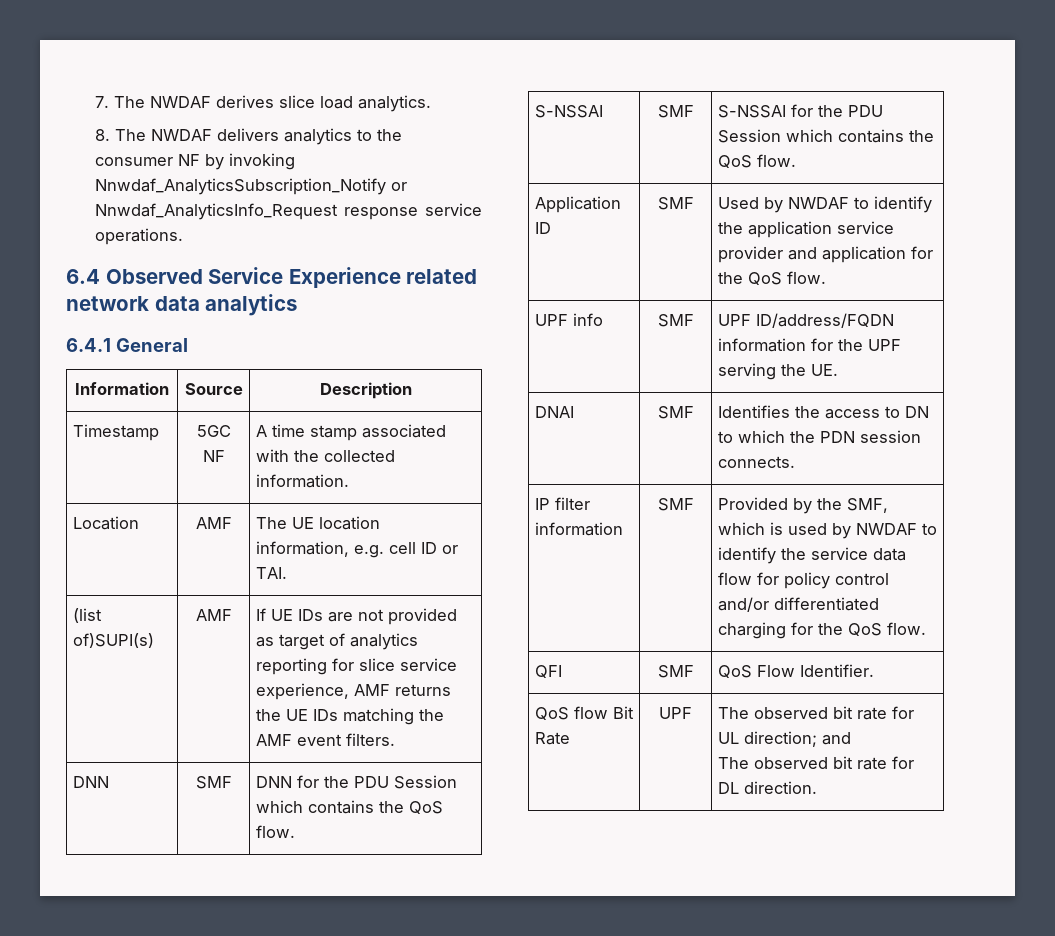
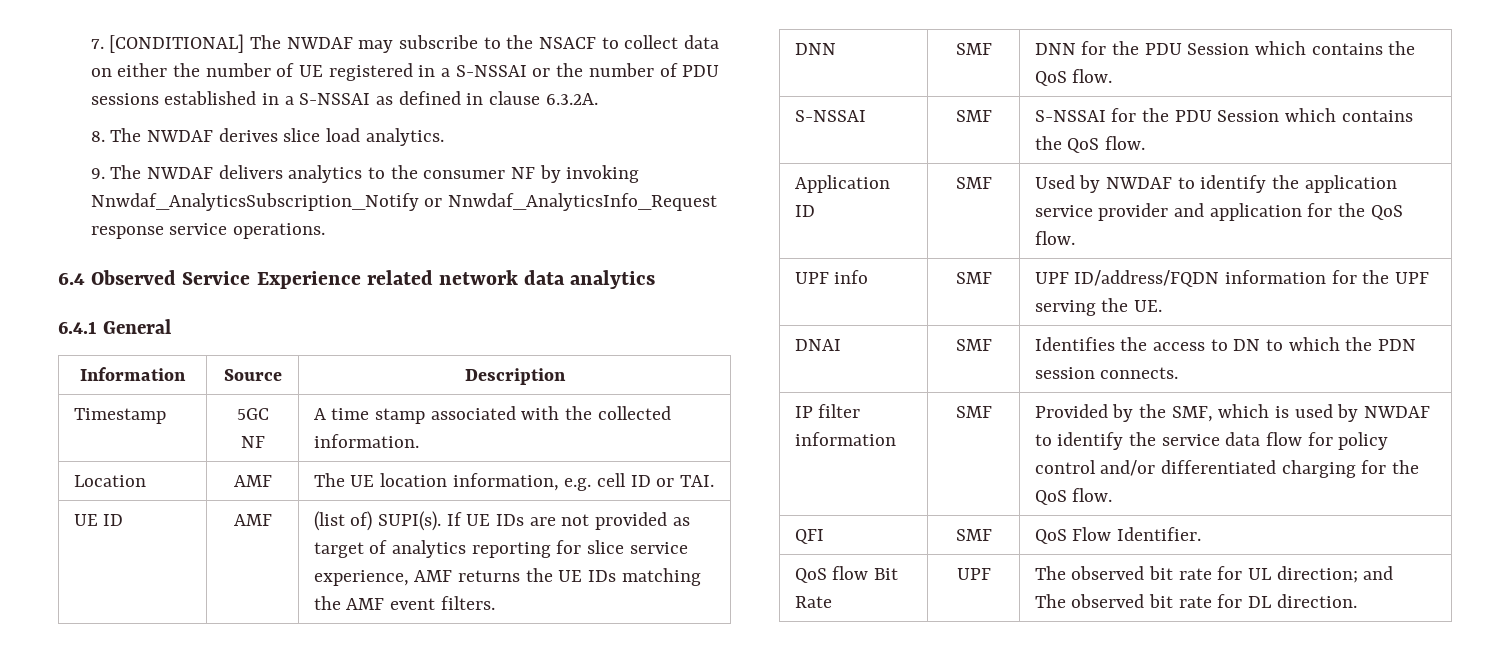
(109, 102) none -> [109,34,720,53] [90,63,720,81] [90,91,598,105] [90,131,105,142] [CONDITIONAL] The NWDAF may subscribe to the NSACF to collect data on either the number of UE registered in a S-NSSAI or the number of PDU sessions established in a S-NSSAI as defined in clause 6.3.2A. // 8.
[94,129,110,141] 8. -> [90,168,105,179] 9.
[72,608,102,623] [72,633,154,648] [195,609,232,621] (list of)SUPI(s) | AMF | -> [73,514,124,526] [233,514,272,526] [313,511,442,531] UE ID | AMF | (list of) SUPI(s).

